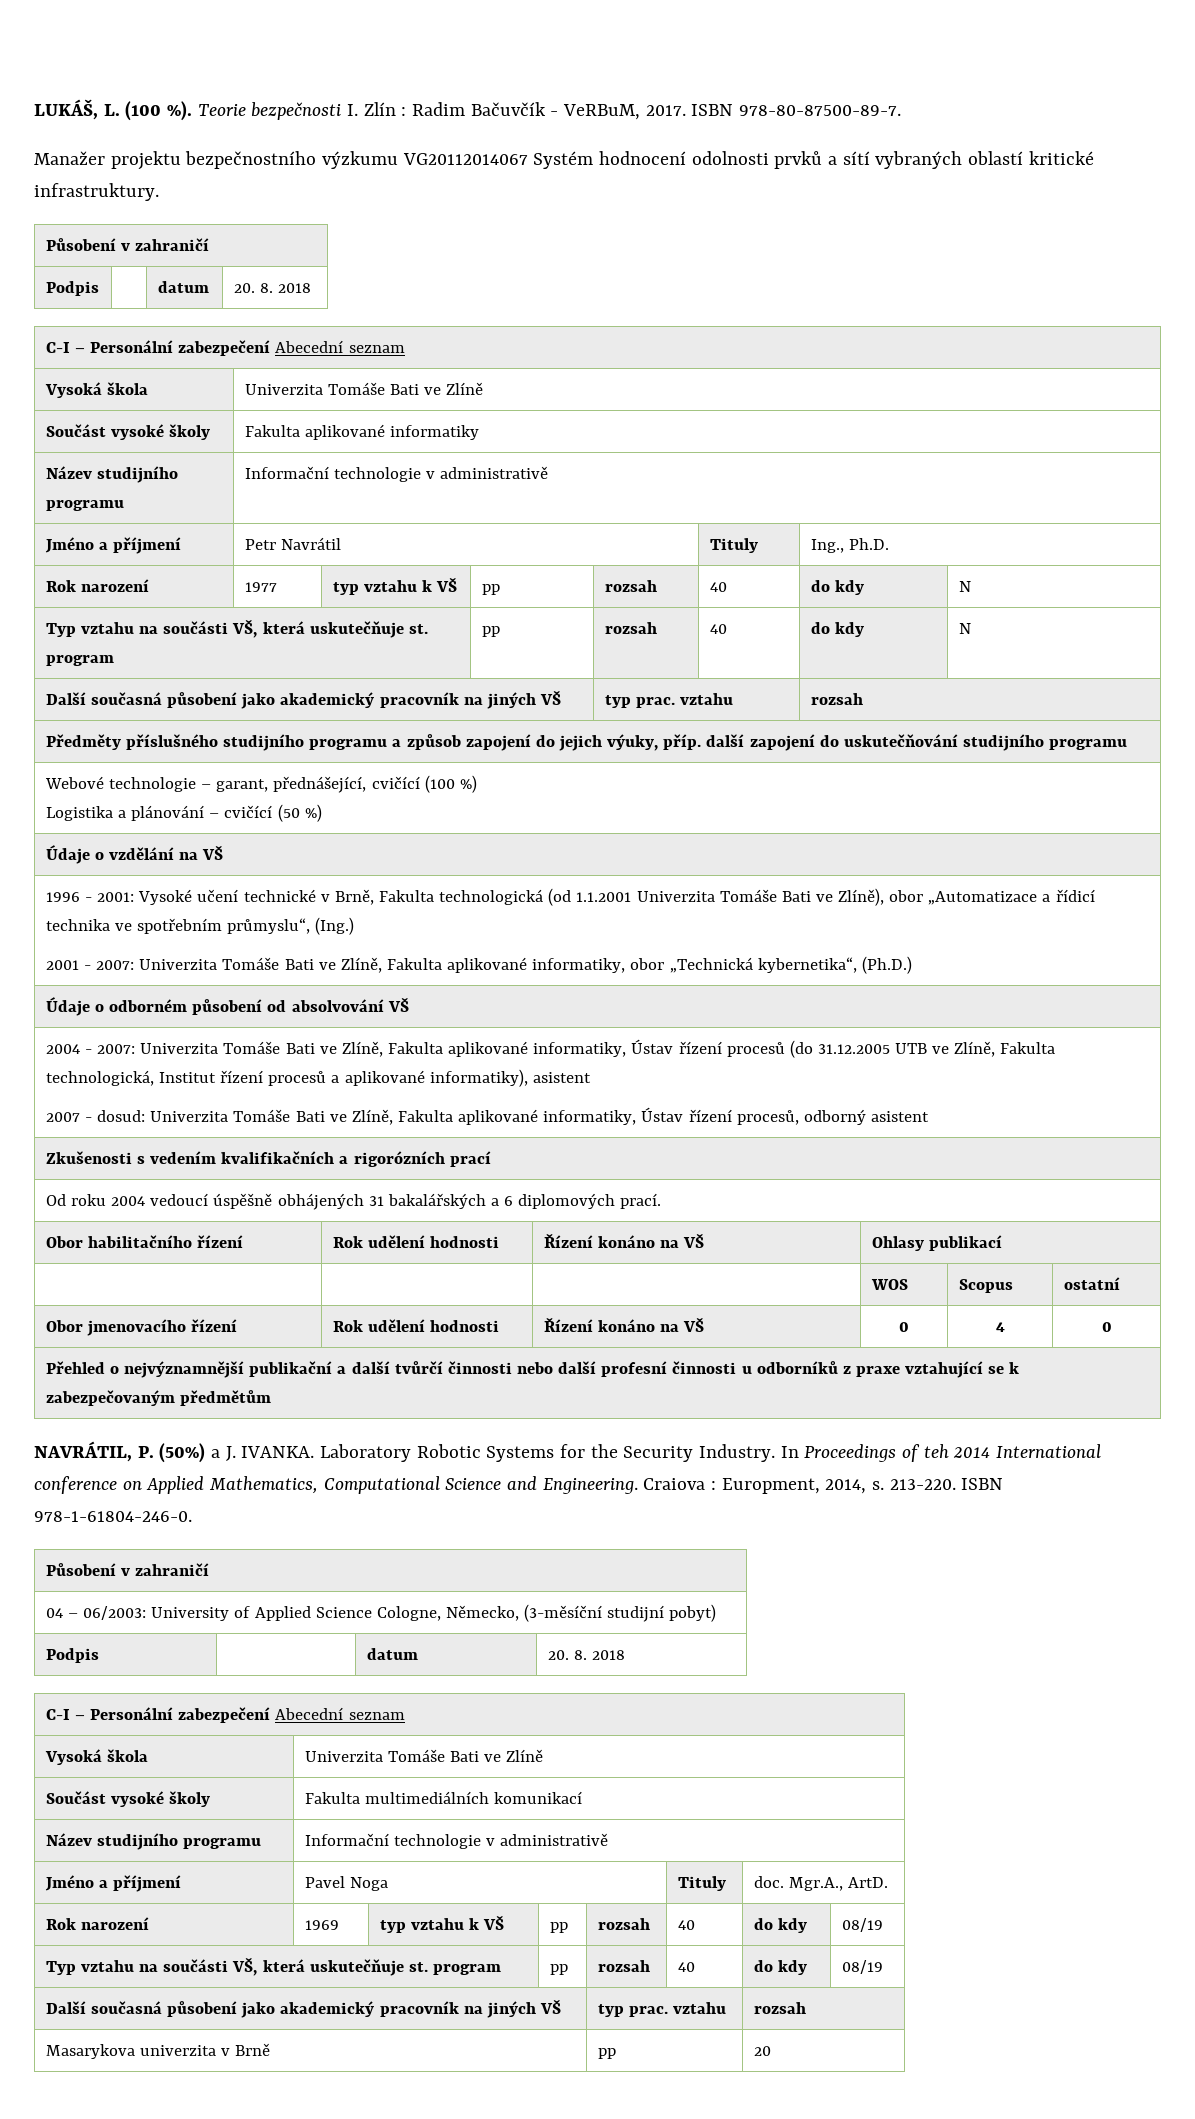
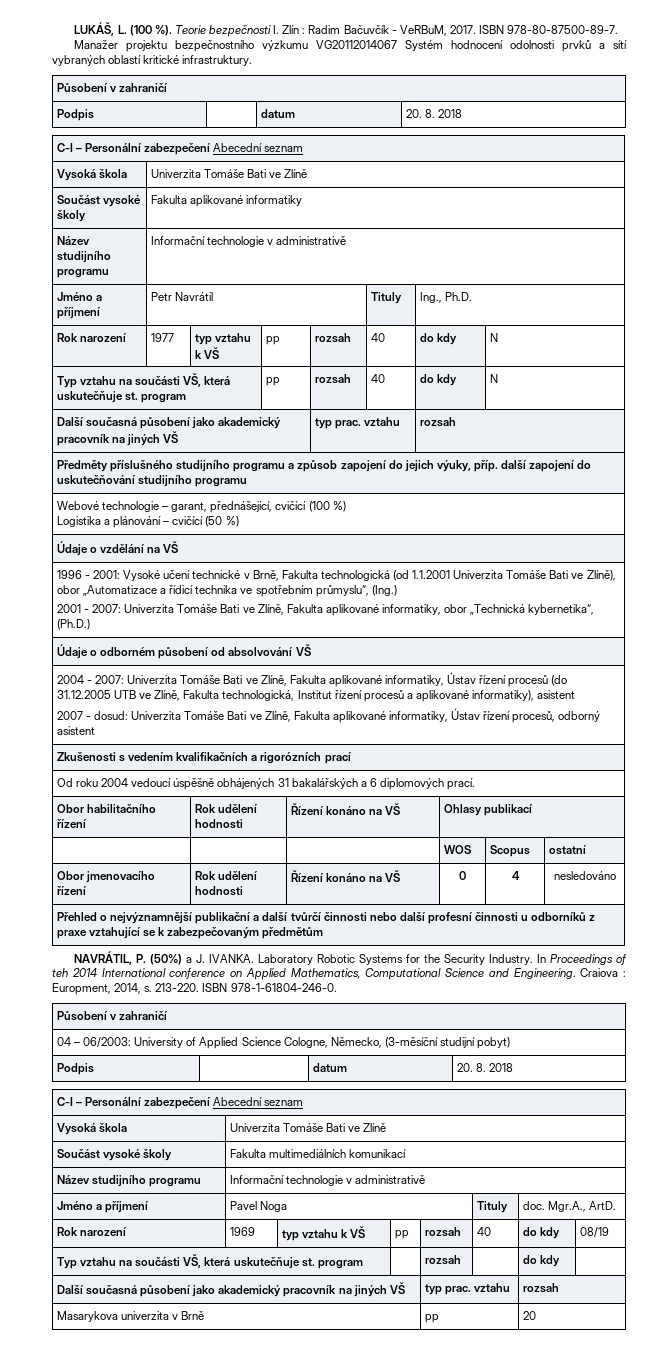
[1101,1322,1112,1332] 0 -> [553,871,616,880] nesledováno
[549,1964,568,1975] [597,1960,650,1972] [677,1962,695,1972] [753,1960,808,1975] [841,1960,883,1974] pp | rozsah | 40 | do kdy | 08/19 -> [424,1255,461,1265] [522,1255,560,1267] | rozsah | | do kdy |

